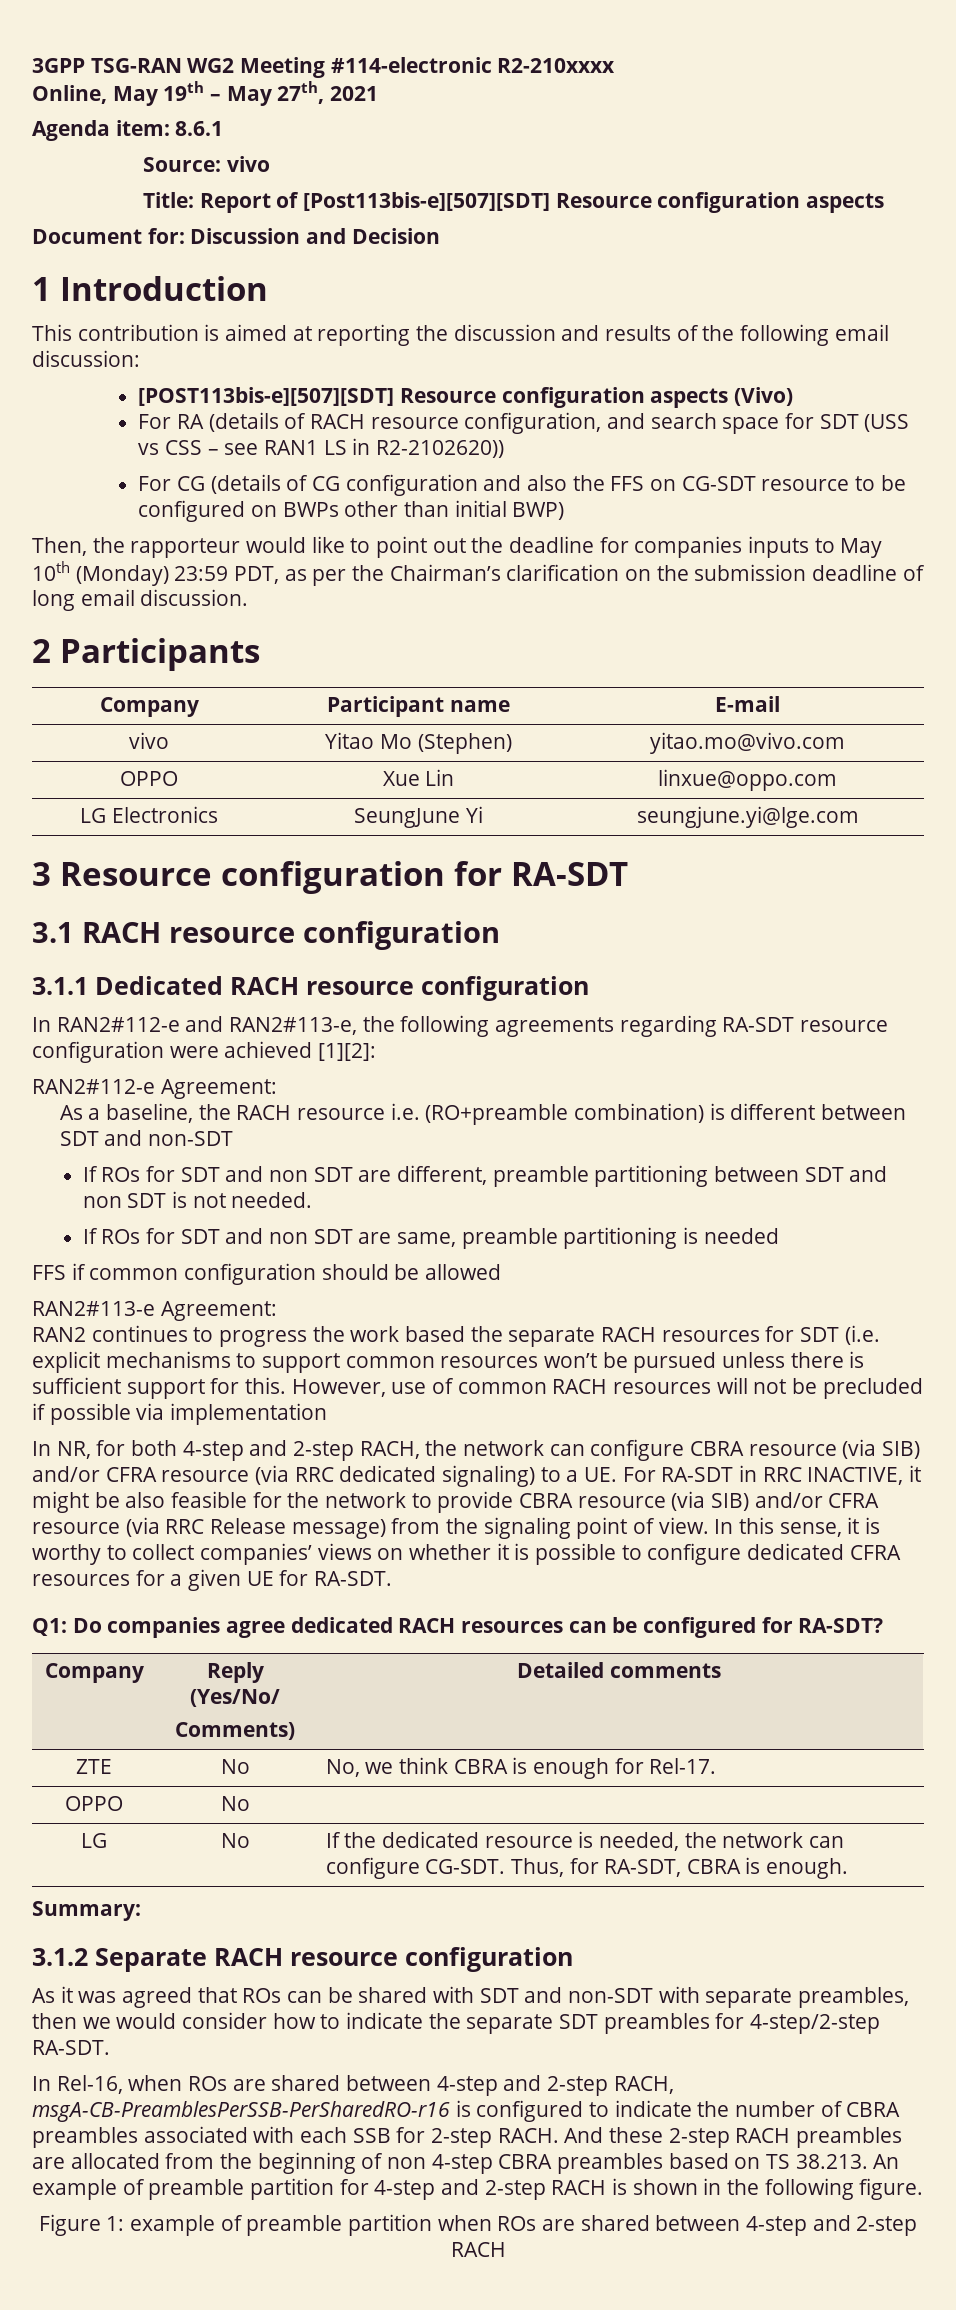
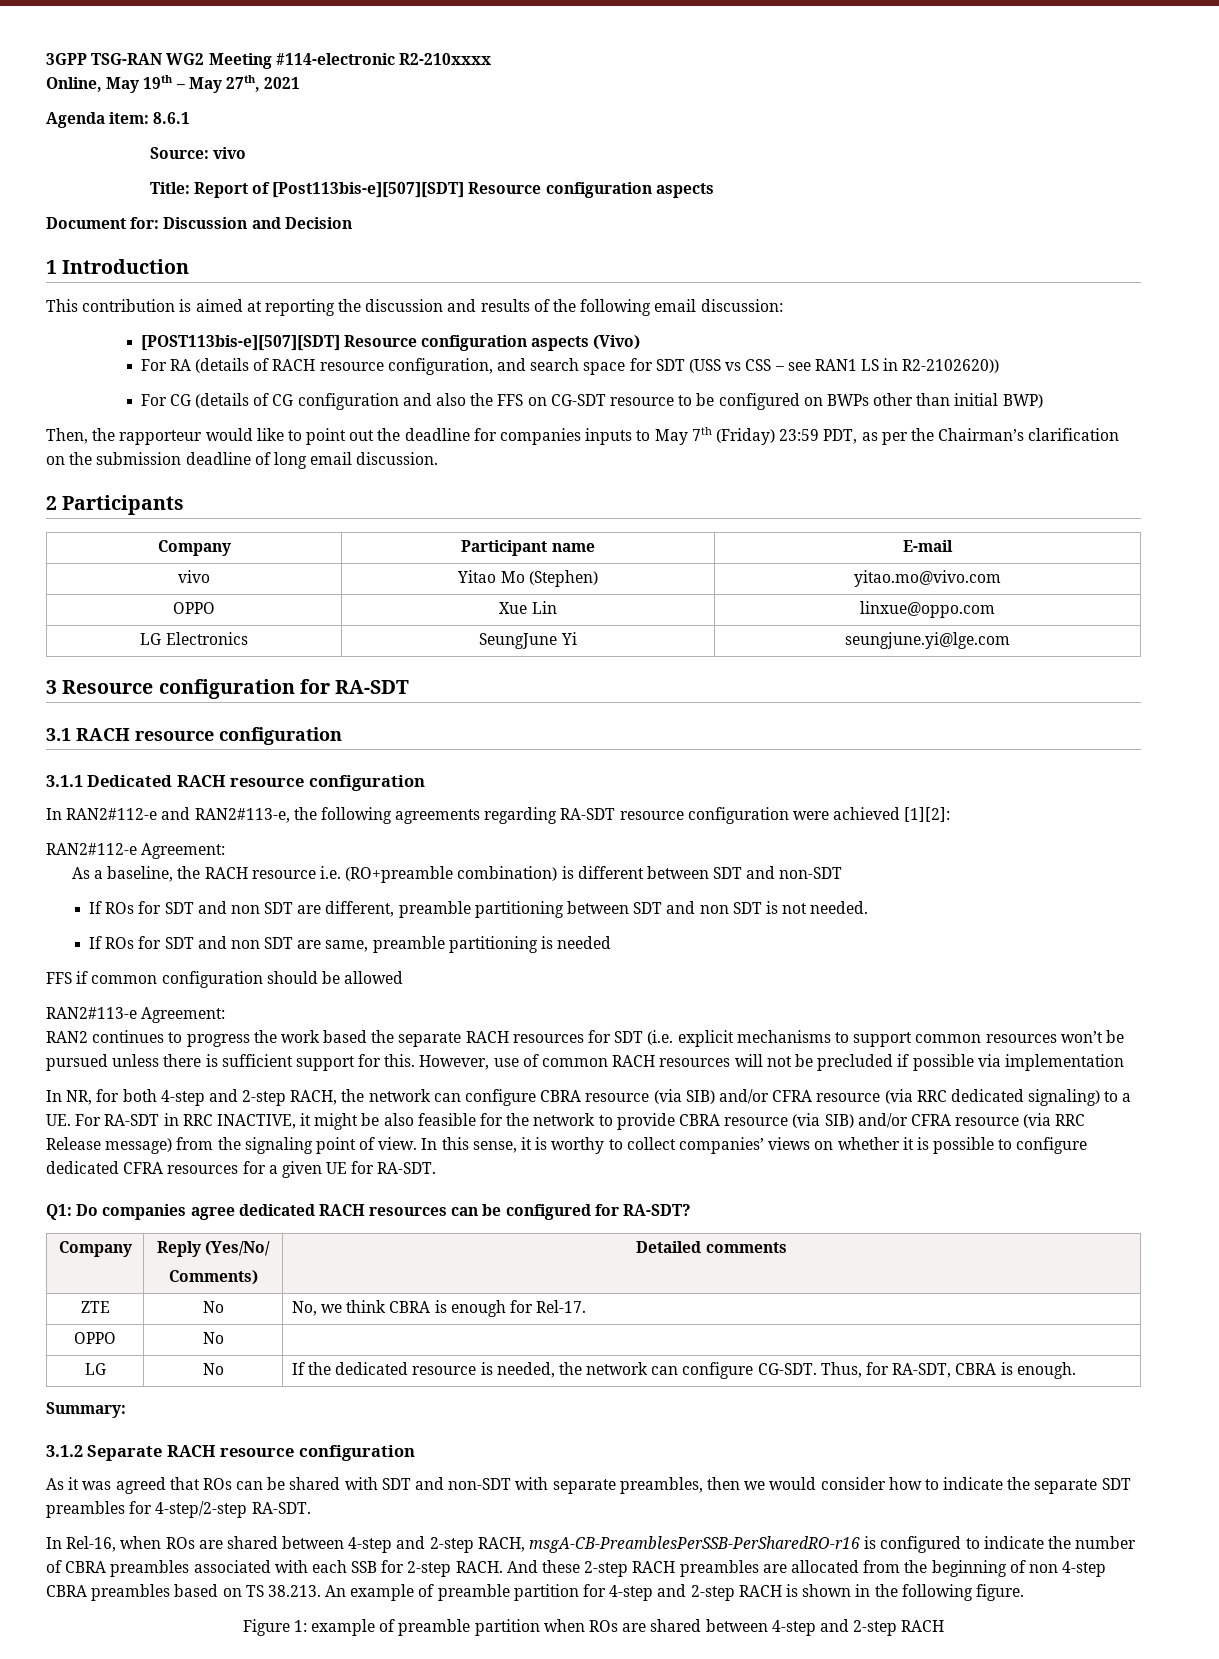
[32,561,169,586] 10th (Monday) -> [691,427,775,445] 7th (Friday)

